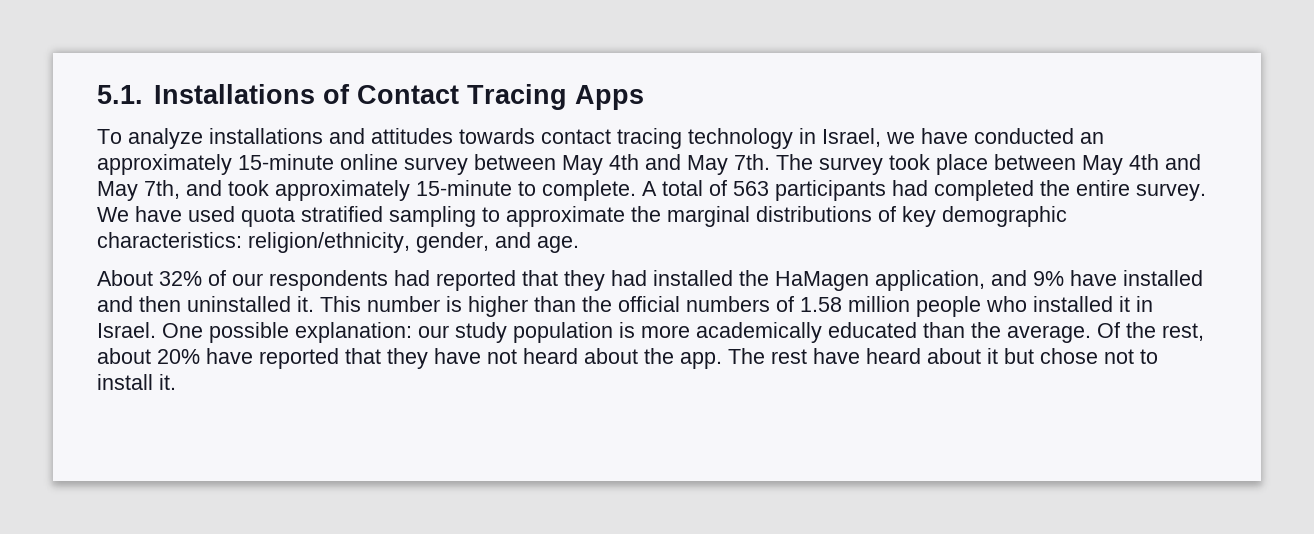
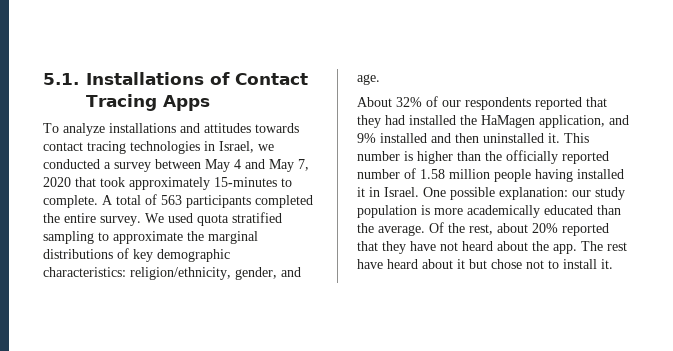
[688,128,793,149] technology -> [130,141,200,154] technologies
[921,128,1104,144] [97,154,398,175] have conducted an approximately 15-minute online -> [43,159,111,169] conducted a
[609,154,1201,175] [97,180,222,201] 4th and May 7th. The survey took place between May 4th and May 7th, and -> [234,159,309,172] [43,177,96,187] 4 and May 7, 2020 that
[416,180,512,196] 15-minute -> [214,177,277,187] 15-minutes
[892,180,928,196] had -> (251, 201) none
[135,206,182,222] have -> (164, 218) none
[394,270,430,286] had -> (531, 103) none
[1070,270,1117,286] have -> (376, 138) none
[618,296,770,312] official numbers -> [506,150,609,164] [357,169,400,179] officially reported number
[986,296,1027,312] who -> [535,169,573,182] having
[206,348,253,364] have -> (558, 228) none

